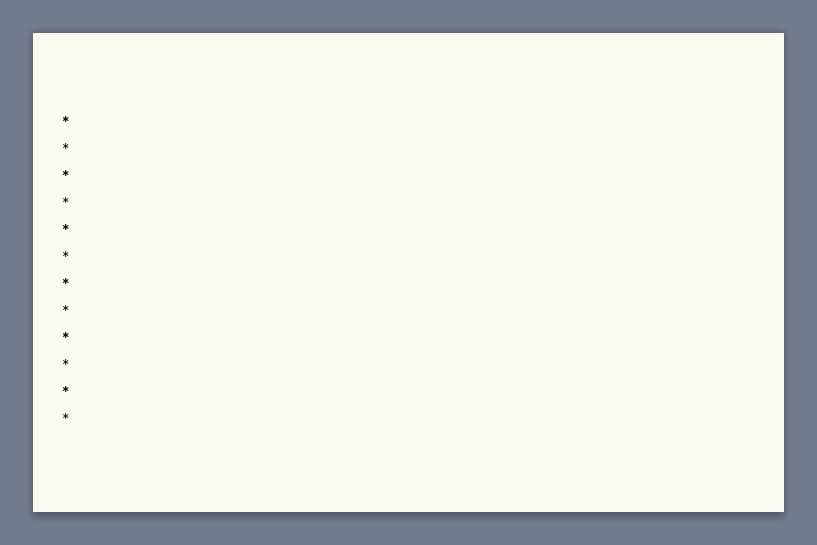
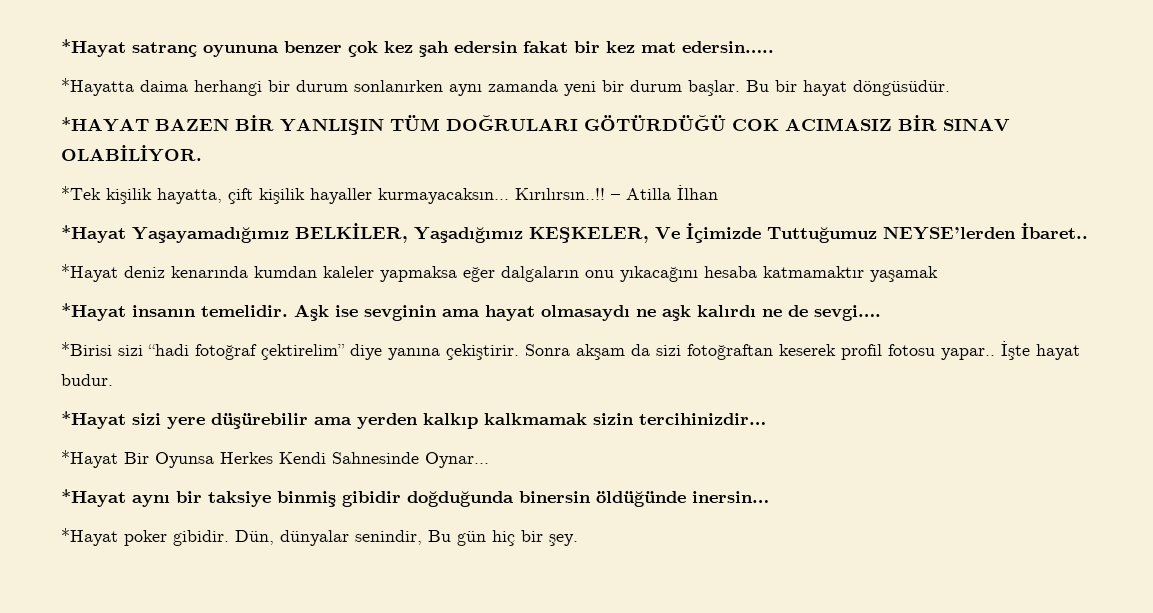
[61,116,70,129] [61,143,70,156] [61,170,70,183] [61,197,70,210] [61,224,70,237] [61,251,70,264] [61,278,70,291] [61,305,70,318] [61,332,70,345] [61,359,70,372] [61,386,70,399] [61,413,70,426] * // * // * // * // * // * // * // * // * // * // * // * -> [61,39,774,57] [61,78,950,96] [61,115,1010,135] [61,145,202,162] [61,185,718,204] [61,223,1088,243] [61,264,938,282] [61,303,881,321] [61,341,1080,360] [61,374,113,386] [61,411,766,429] [61,450,489,468] [61,489,769,507] [61,528,578,546] *Hayat satranç oyununa benzer çok kez şah edersin fakat bir kez mat edersin….. // *Hayatta daima herhangi bir durum sonlanırken aynı zamanda yeni bir durum başlar. Bu bir hayat döngüsüdür. // *HAYAT BAZEN BİR YANLIŞIN TÜM DOĞRULARI GÖTÜRDÜĞÜ COK ACIMASIZ BİR SINAV OLABİLİYOR. // *Tek kişilik hayatta, çift kişilik hayaller kurmayacaksın… Kırılırsın..!! – Atilla İlhan // *Hayat Yaşayamadığımız BELKİLER, Yaşadığımız KEŞKELER, Ve İçimizde Tuttuğumuz NEYSE’lerden İbaret.. // *Hayat deniz kenarında kumdan kaleler yapmaksa eğer dalgaların onu yıkacağını hesaba katmamaktır yaşamak // *Hayat insanın temelidir. Aşk ise sevginin ama hayat olmasaydı ne aşk kalırdı ne de sevgi…. // *Birisi sizi “hadi fotoğraf çektirelim” diye yanına çekiştirir. Sonra akşam da sizi fotoğraftan keserek profil fotosu yapar.. İşte hayat budur. // *Hayat sizi yere düşürebilir ama yerden kalkıp kalkmamak sizin tercihinizdir… // *Hayat Bir Oyunsa Herkes Kendi Sahnesinde Oynar… // *Hayat aynı bir taksiye binmiş gibidir doğduğunda binersin öldüğünde inersin… // *Hayat poker gibidir. Dün, dünyalar senindir, Bu gün hiç bir şey.

